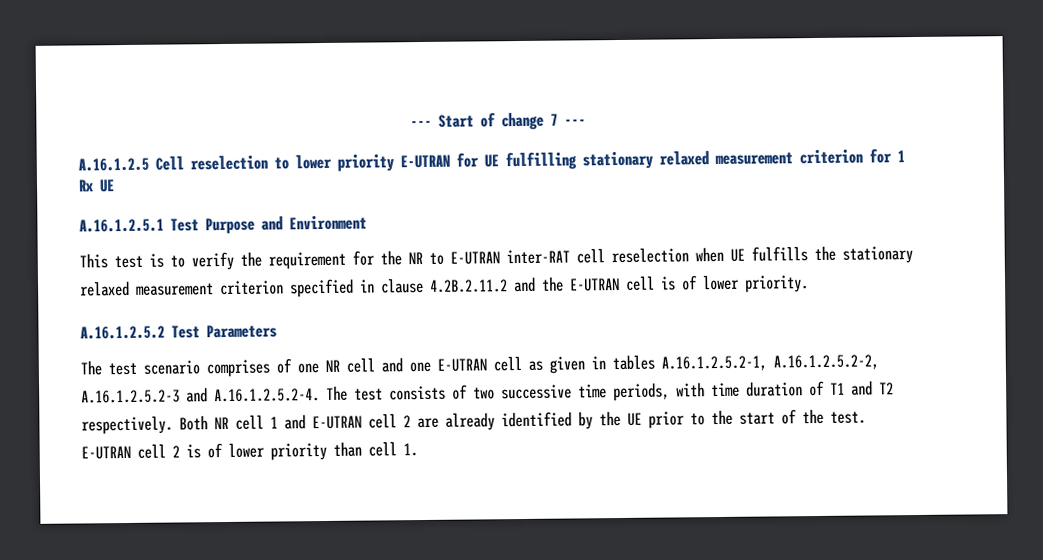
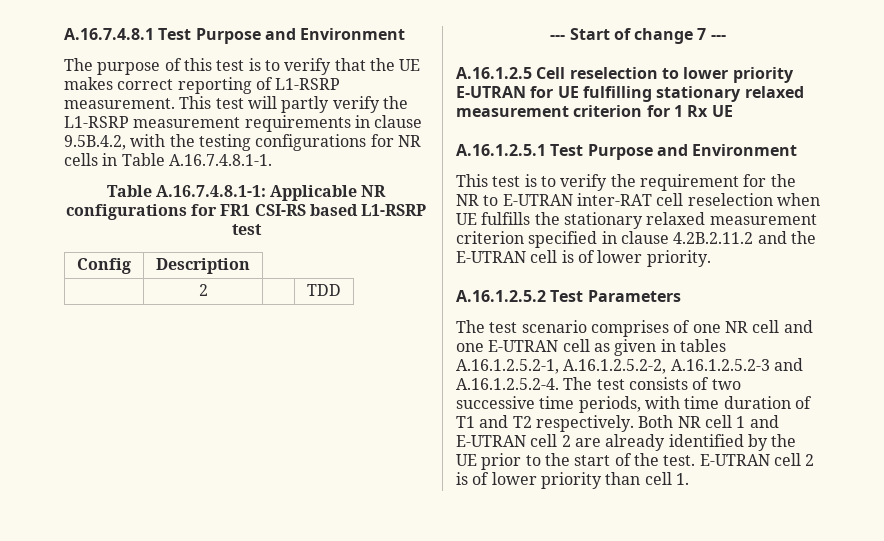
(409, 124) none -> [64,28,406,44] [64,58,421,75] [64,77,341,94] [64,96,408,113] [64,115,423,132] [64,134,421,151] [64,153,272,166] [106,185,387,201] [65,204,427,220] [231,224,262,235] [77,258,131,274] [156,258,250,274] [198,284,208,296] [307,284,341,296] A.16.7.4.8.1 Test Purpose and Environment // The purpose of this test is to verify that the UE makes correct reporting of L1-RSRP measurement. This test will partly verify the L1-RSRP measurement requirements in clause 9.5B.4.2, with the testing configurations for NR cells in Table A.16.7.4.8.1-1. // Table A.16.7.4.8.1-1: Applicable NR configurations for FR1 CSI-RS based L1-RSRP test // Config | Description // | 2 | | TDD //

